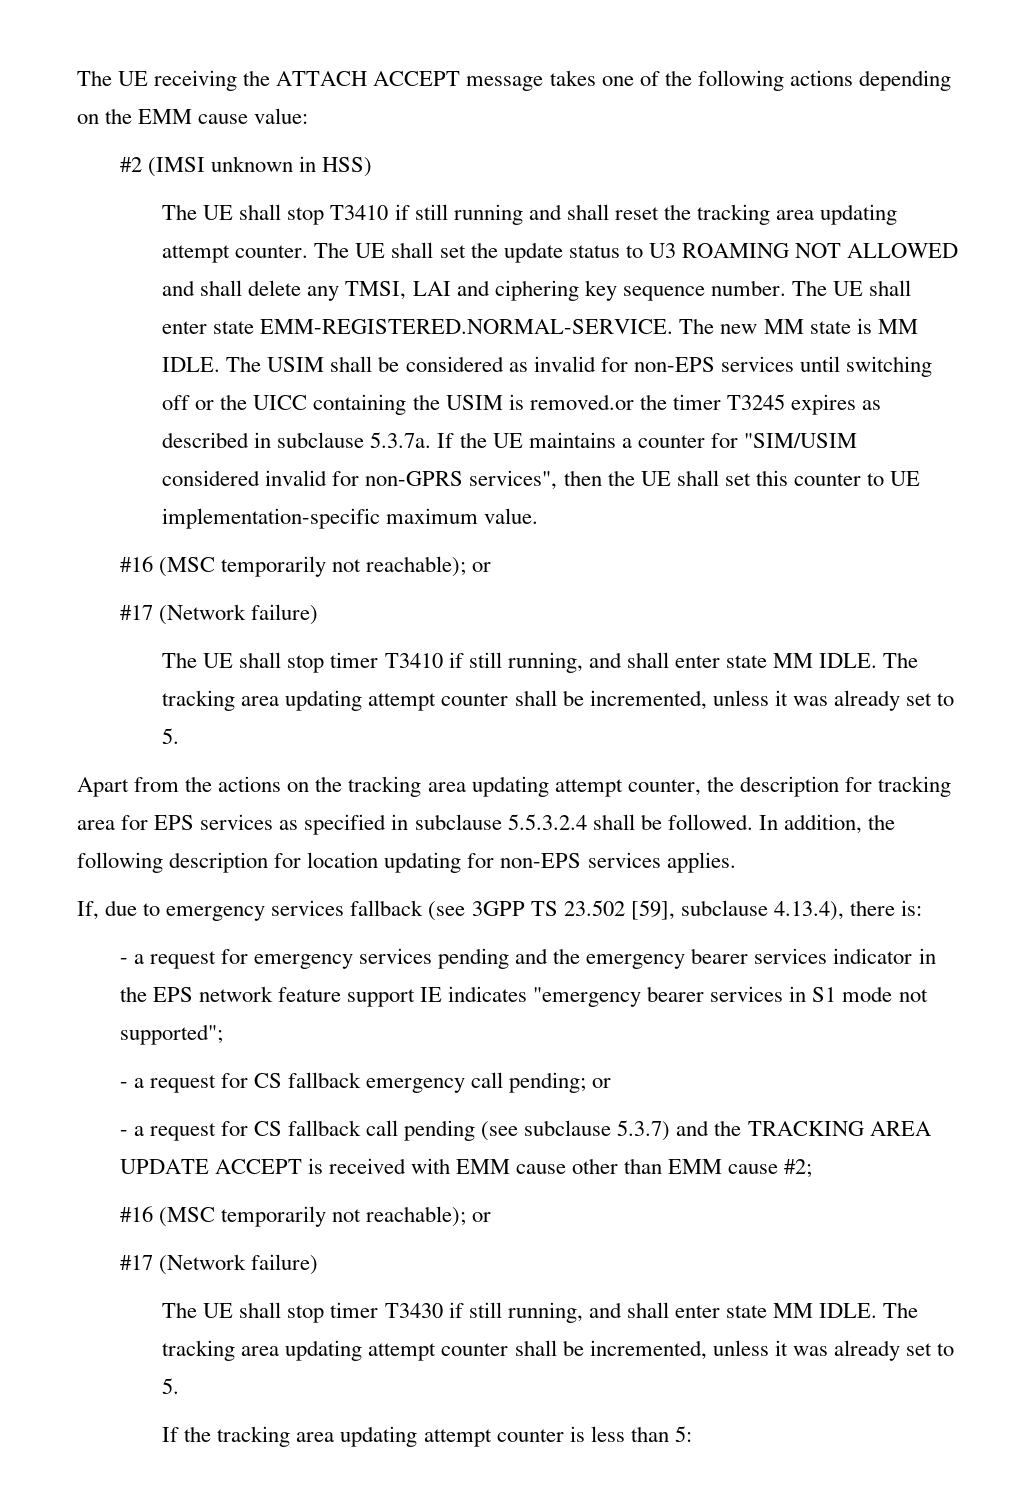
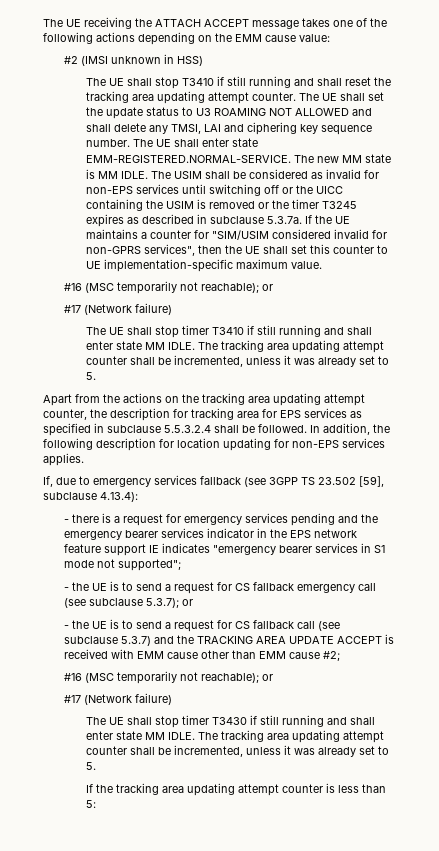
[529,394,634,410] removed.or -> [208,201,269,209] removed or
[507,652,583,673] running, -> [278,325,321,337] running
[773,900,923,921] [119,958,128,964] 4.13.4), there is: // - -> [100,492,138,502] [64,513,112,523] 4.13.4): // - there is
(128, 1085) none -> [72,581,163,591] the UE is to send
[509,1072,587,1093] pending; -> [64,598,180,608] (see subclause 5.3.7);
(128, 1133) none -> [72,619,163,629] the UE is to send
[404,1120,476,1141] pending -> (316, 625) none
[507,1302,583,1323] running, -> [281,715,324,727] running

